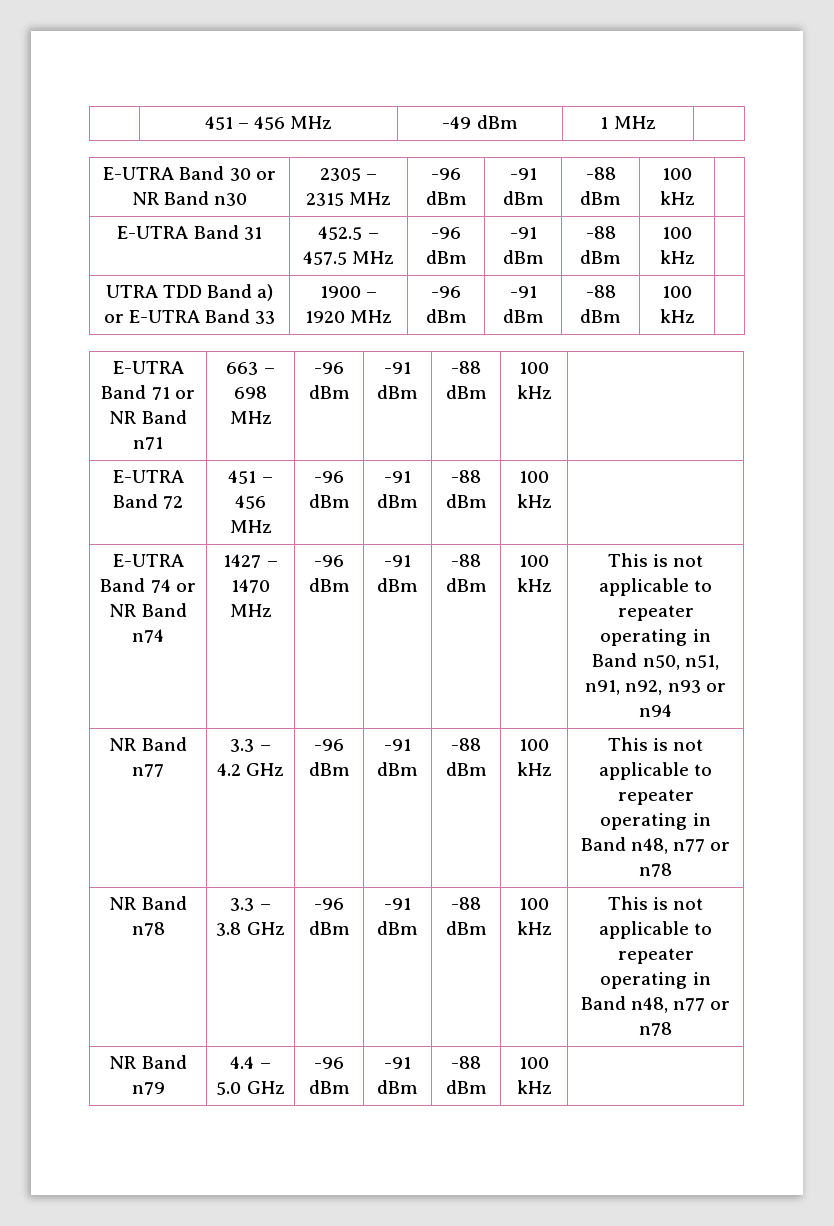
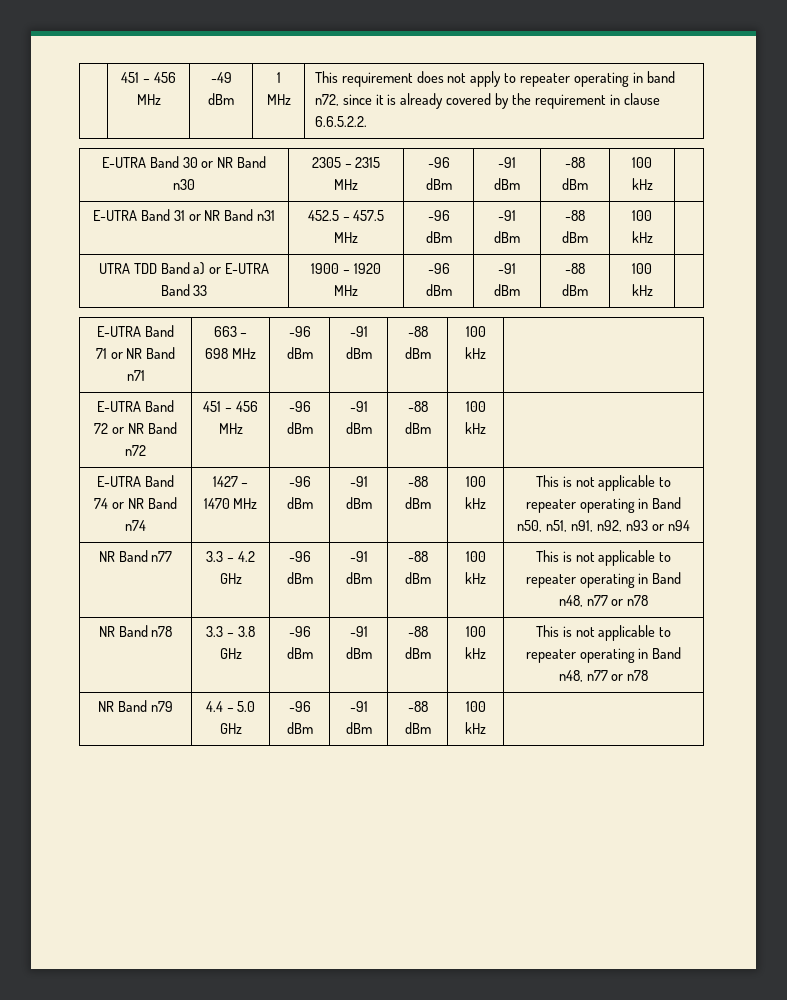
(656, 122) none -> [314,71,675,87] [314,93,660,109] [314,116,367,127] This requirement does not apply to repeater operating in band n72, since it is already covered by the requirement in clause 6.6.5.2.2.
(262, 233) none -> [188,209,276,221] or NR Band n31
(184, 502) none -> [112,422,177,434] [125,445,146,456] or NR Band n72

